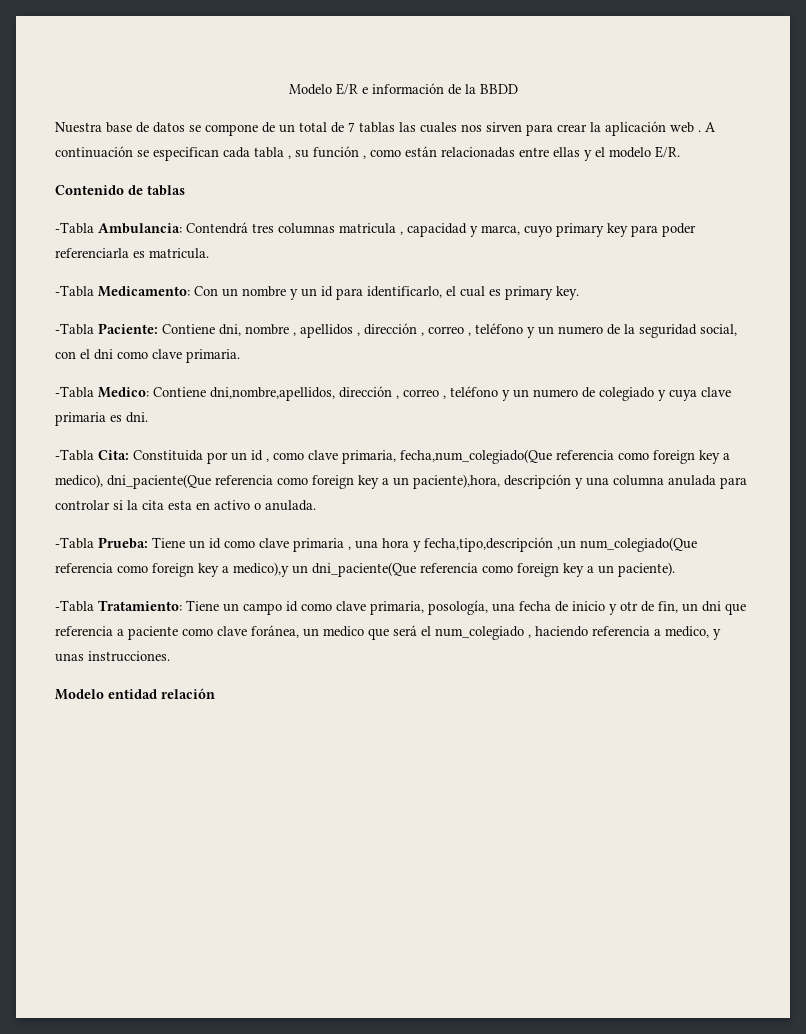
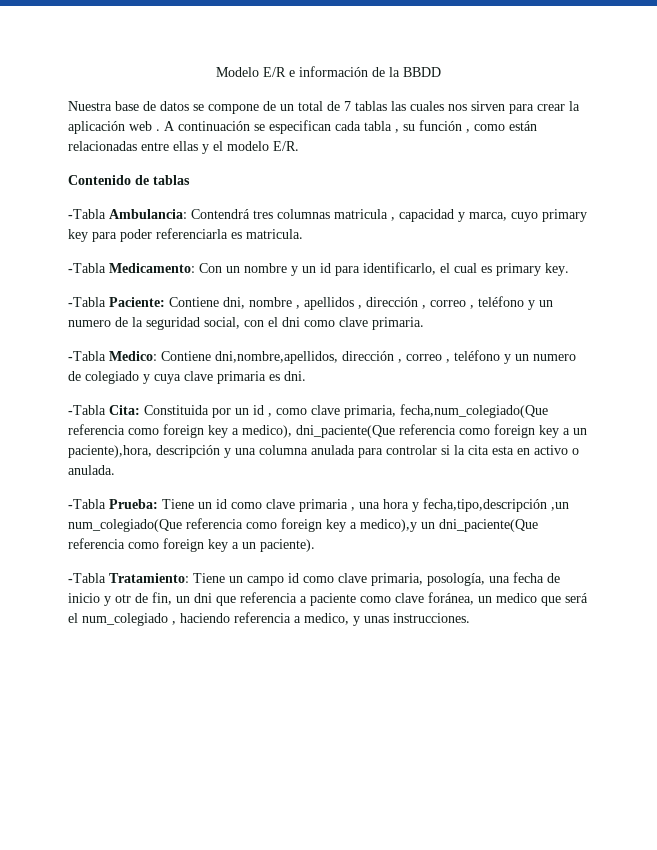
[55,688,215,700] // Modelo entidad relación -> (470, 618) none

